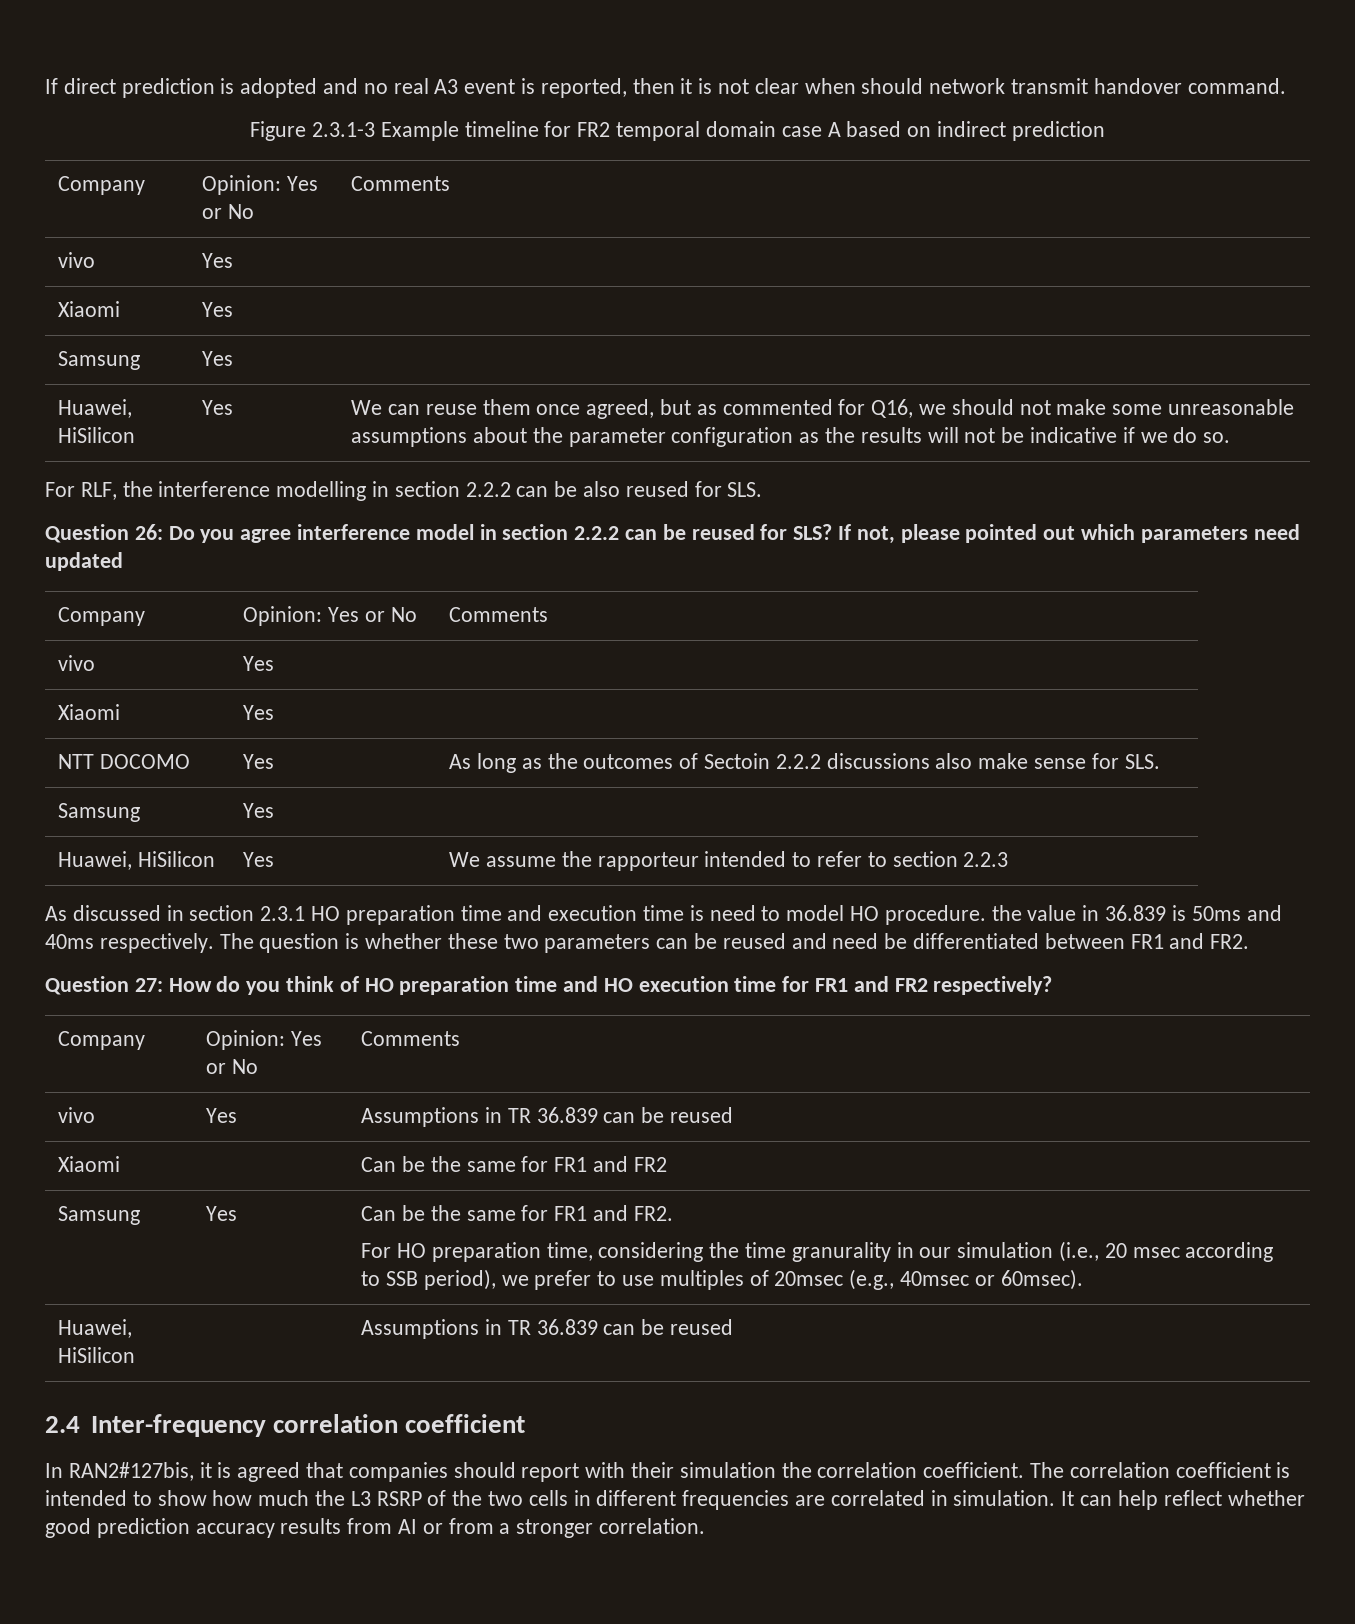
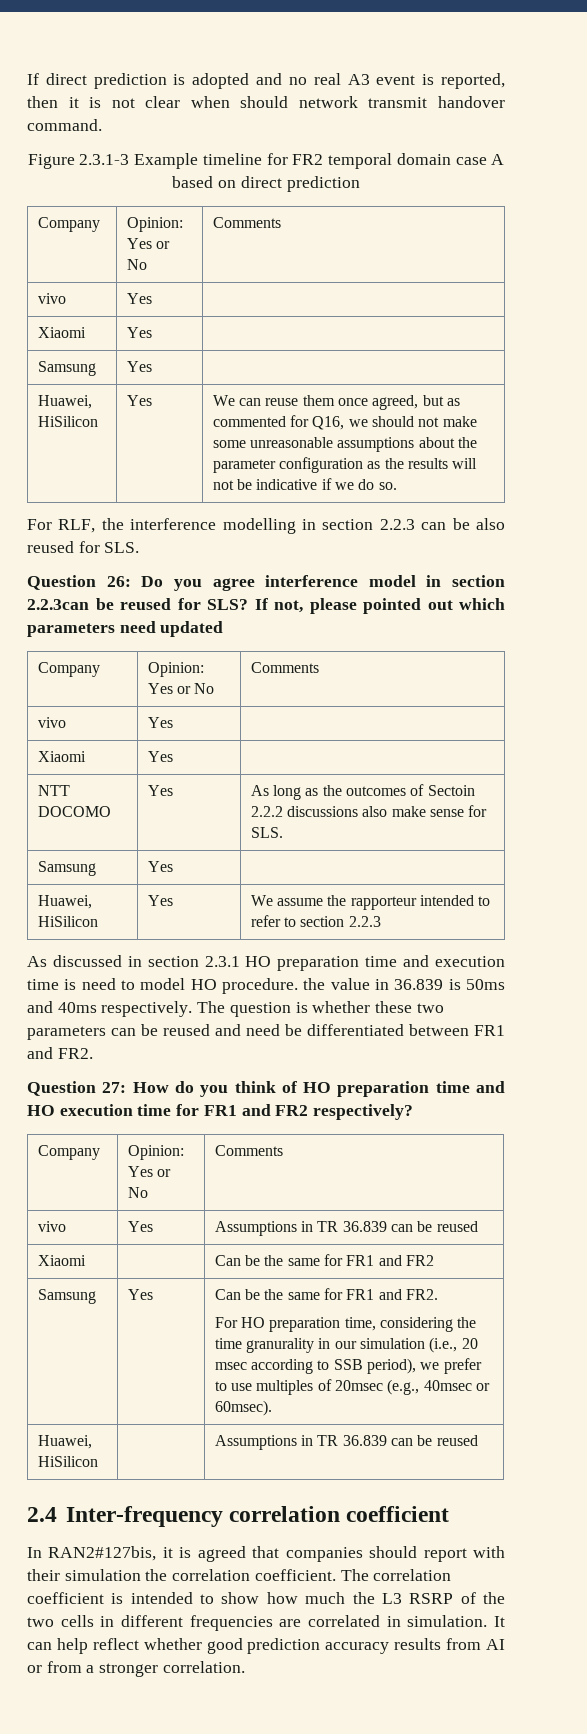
[936,121,1006,137] indirect -> [240,176,282,188] direct
[465,482,511,497] 2.2.2 -> [379,519,415,530] 2.2.3
[574,526,658,540] 2.2.2 can -> [27,599,89,610] 2.2.3can

